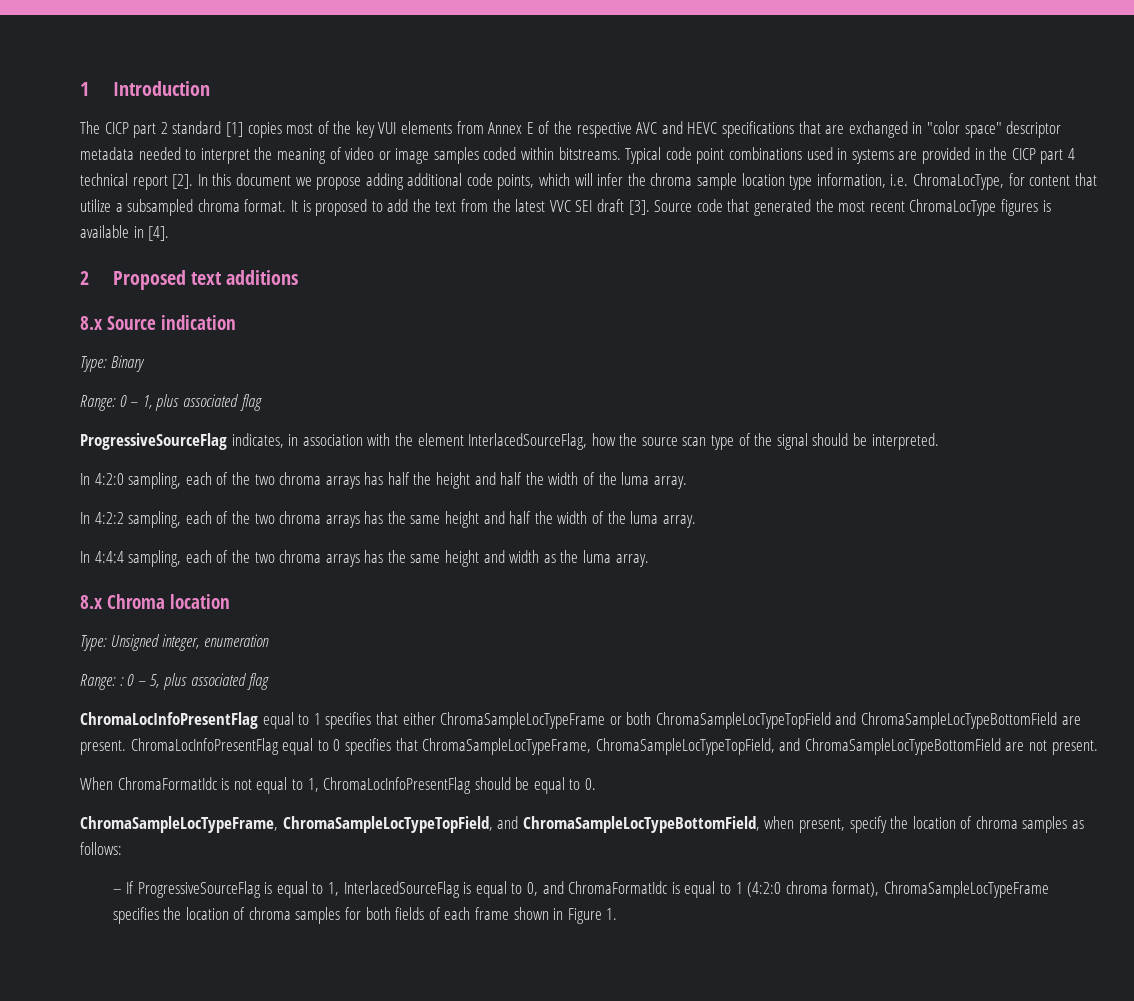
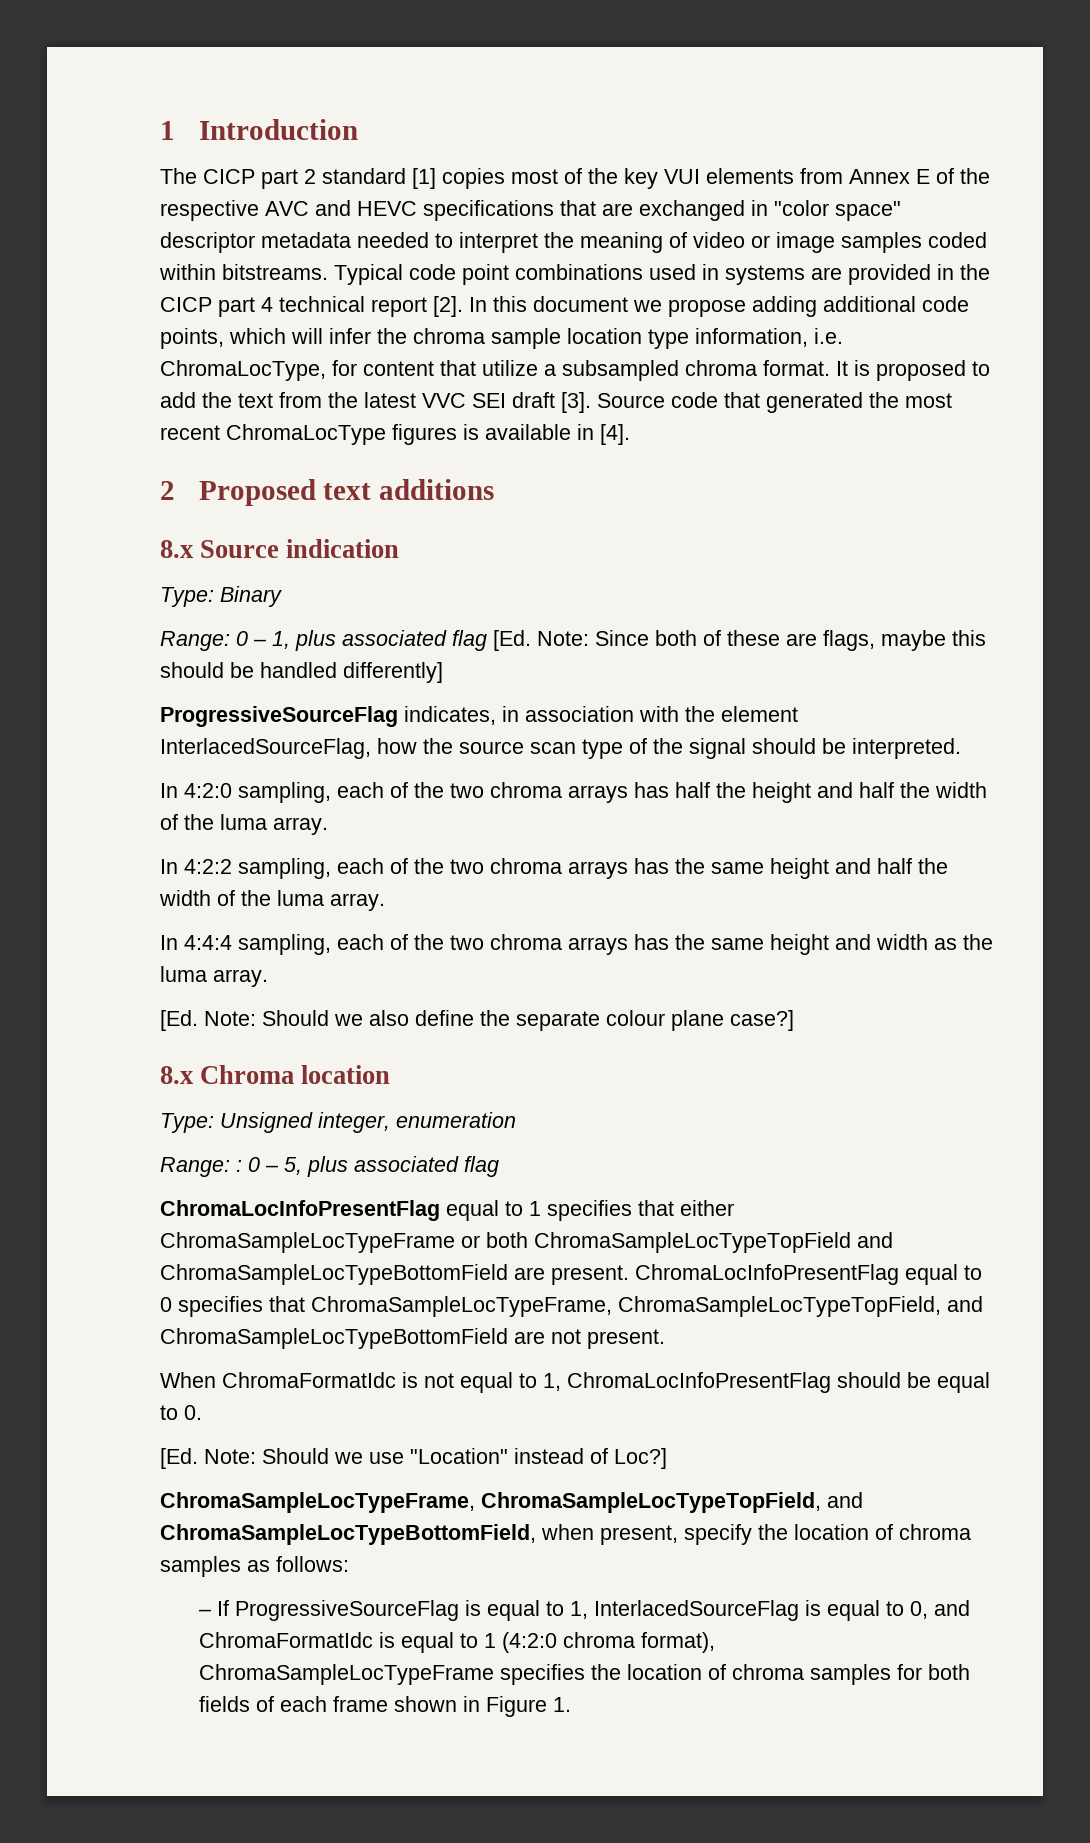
(262, 402) none -> [493,630,986,651] [160,662,443,683] [Ed. Note: Since both of these are flags, maybe this should be handled differently]
(649, 560) none -> [160,1010,794,1031] // [Ed. Note: Should we also define the separate colour plane case?]
(597, 784) none -> [160,1448,667,1469] // [Ed. Note: Should we use "Location" instead of Loc?]

